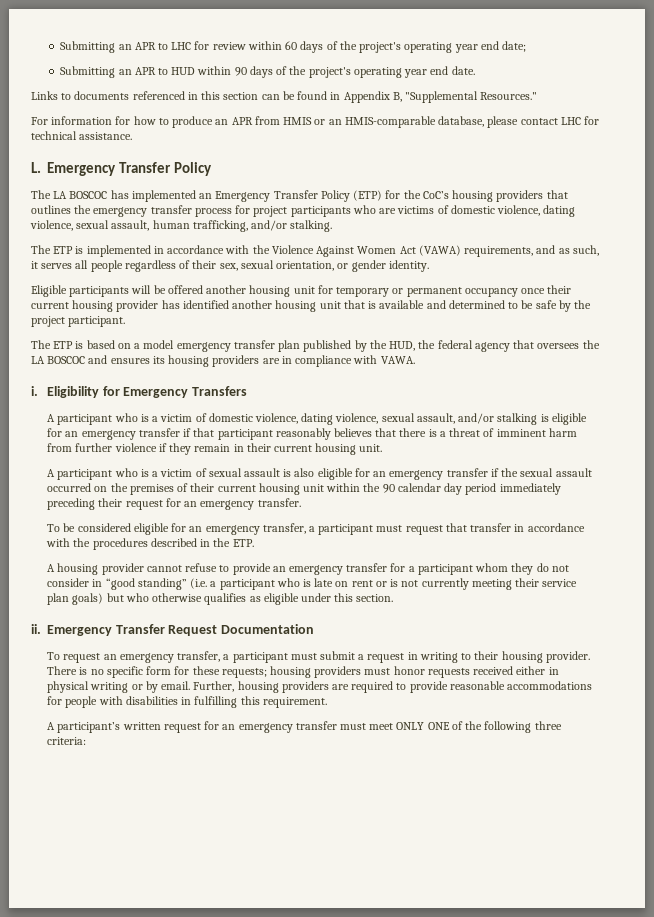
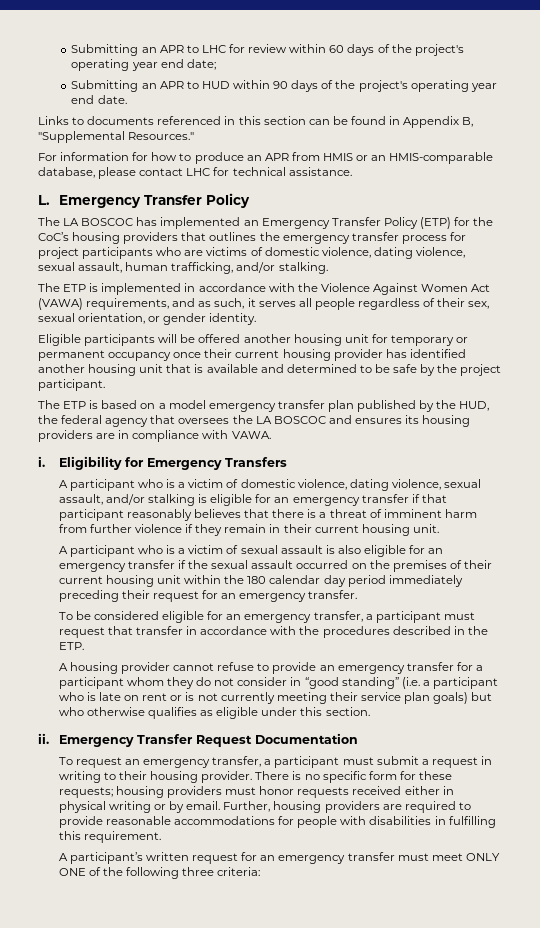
[382,484,395,493] 90 -> [247,576,267,584] 180

